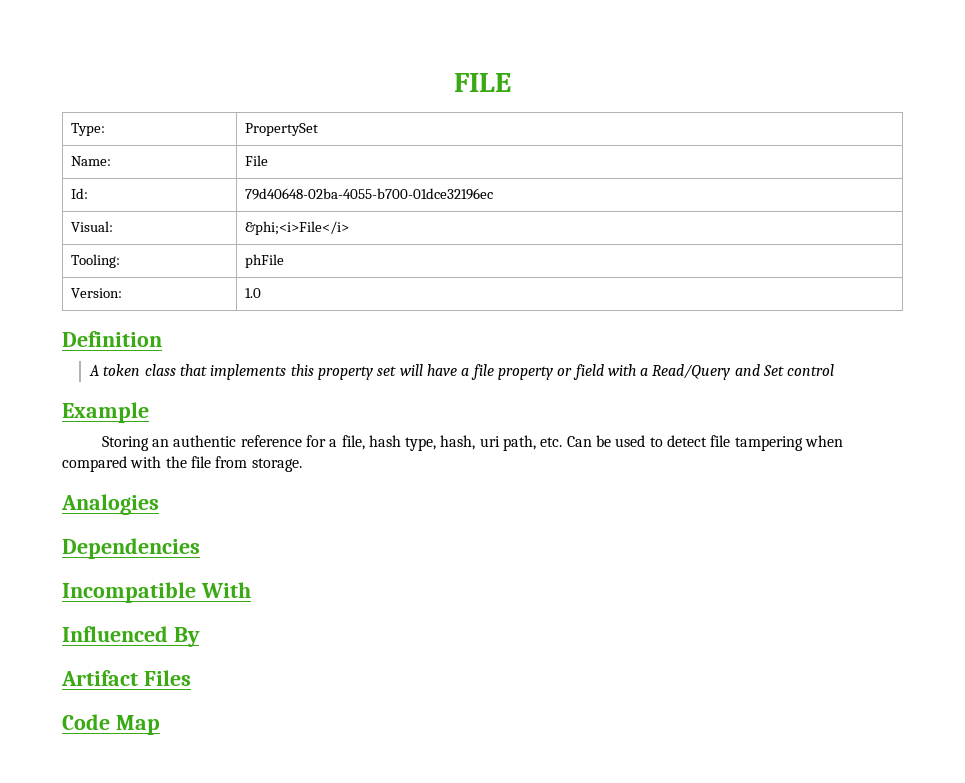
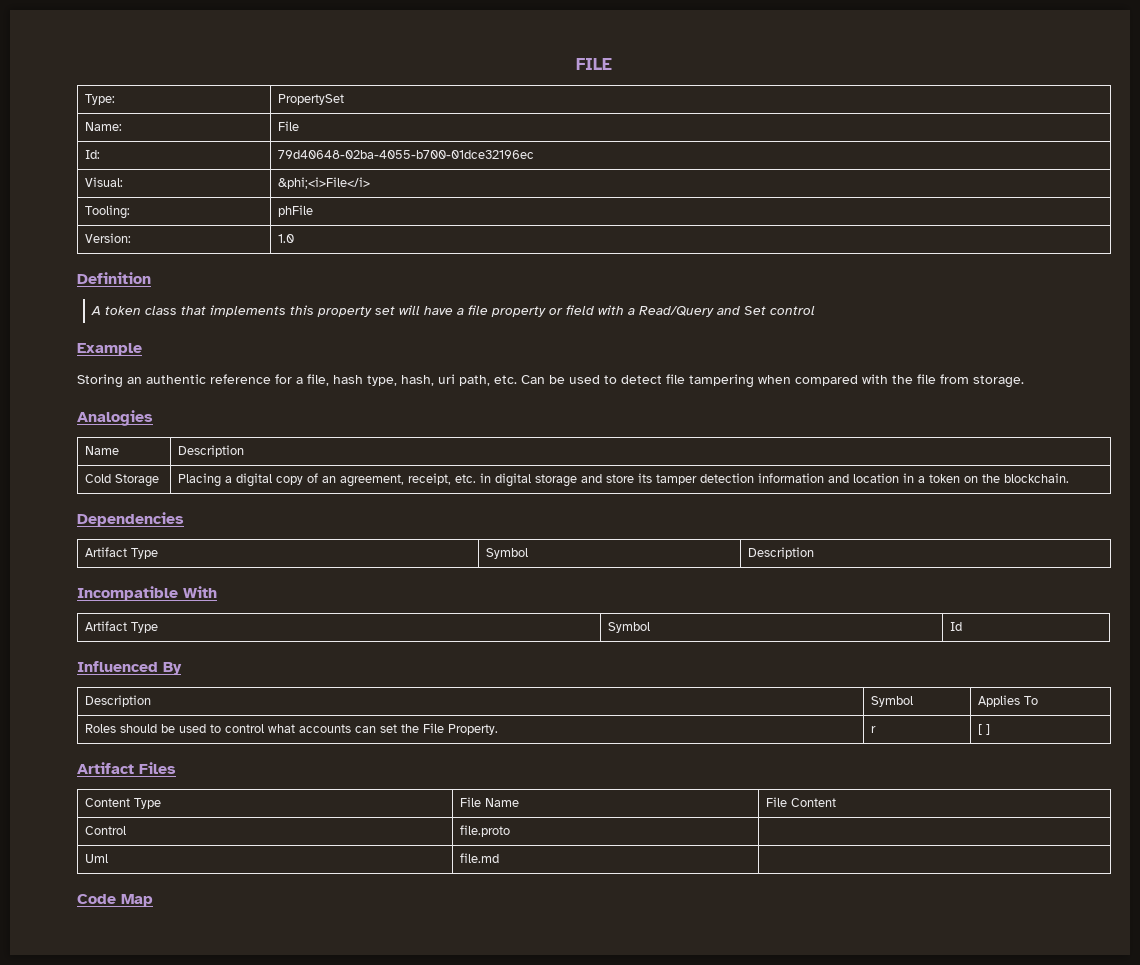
[62,538,200,559] [62,582,251,603] [62,626,200,647] [61,670,191,686] // Dependencies // Incompatible With // Influenced By // Artifact Files -> [84,446,119,455] [177,445,244,457] [84,474,159,487] [177,473,1069,487] [77,512,184,527] [84,547,158,559] [485,548,528,559] [747,547,814,559] [77,586,217,601] [84,621,158,633] [607,622,650,633] [949,622,962,631] [77,661,182,675] [84,695,151,707] [870,696,913,707] [977,695,1038,707] [84,723,498,735] [870,726,876,733] [977,724,990,735] [77,762,176,774] [84,798,161,809] [459,797,519,807] [765,797,836,807] [84,826,126,835] [459,825,510,837] [84,854,108,863] [459,853,499,863] // Name | Description // Cold Storage | Placing a digital copy of an agreement, receipt, etc. in digital storage and store its tamper detection information and location in a token on the blockchain. // Dependencies // Artifact Type | Symbol | Description // Incompatible With // Artifact Type | Symbol | Id // Influenced By // Description | Symbol | Applies To // Roles should be used to control what accounts can set the File Property. | r | [ ] // Artifact Files // Content Type | File Name | File Content // Control | file.proto | // Uml | file.md |

